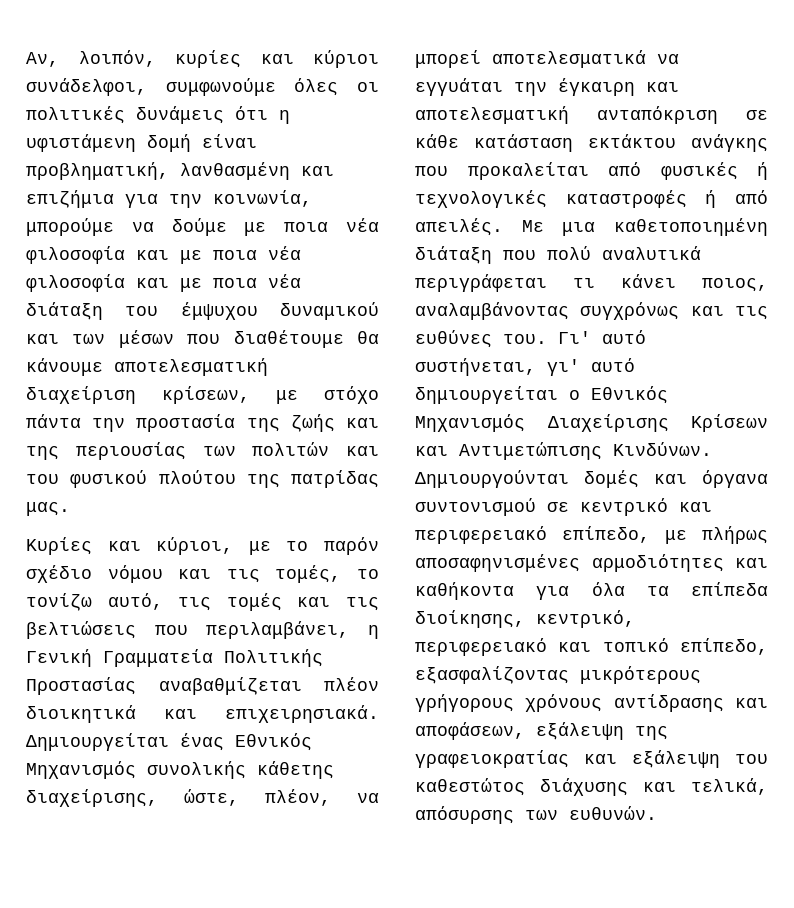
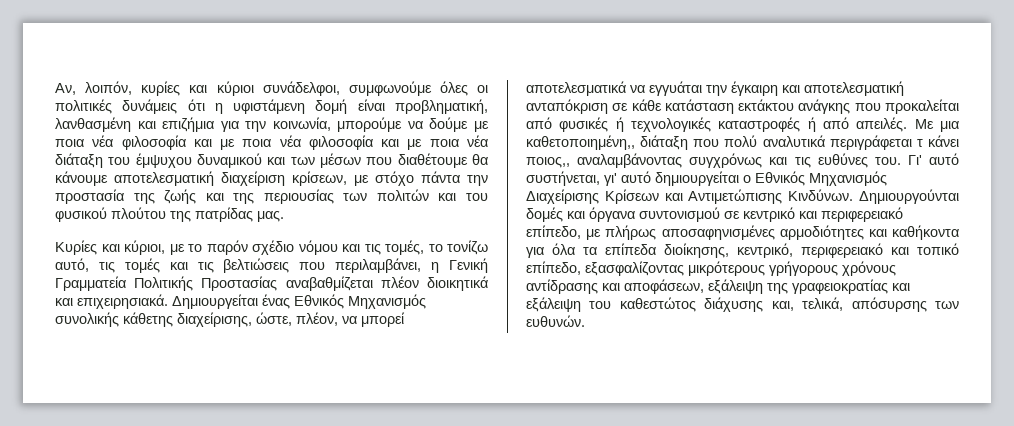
[614,218,768,236] καθετοποιημένη -> [526,135,635,150] καθετοποιημένη,,
[573,274,768,292] τι κάνει ποιος, -> [916,135,959,147] [526,157,570,168] τ κάνει ποιος,,
[643,782,676,792] και -> [771,301,794,311] και,

